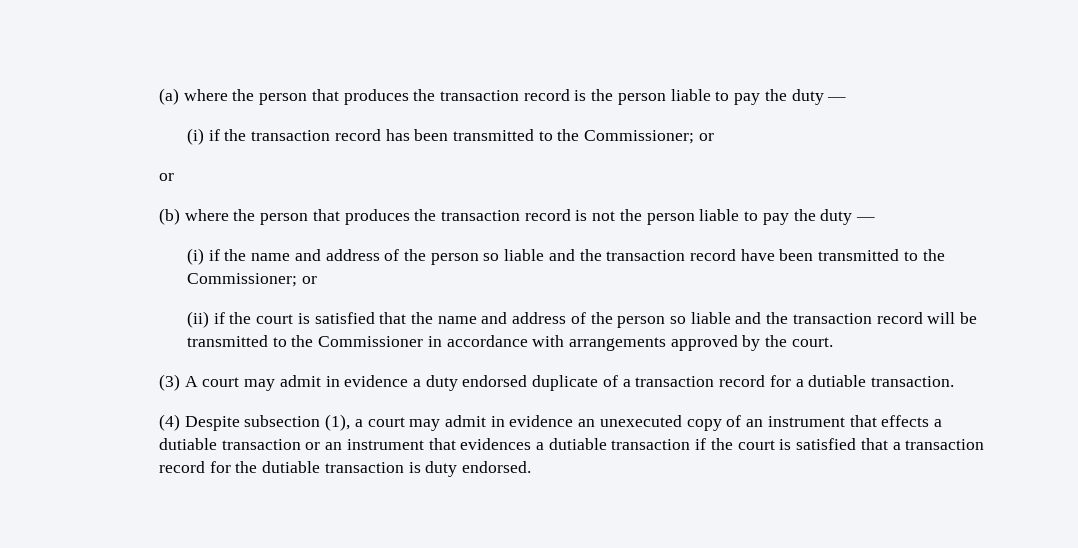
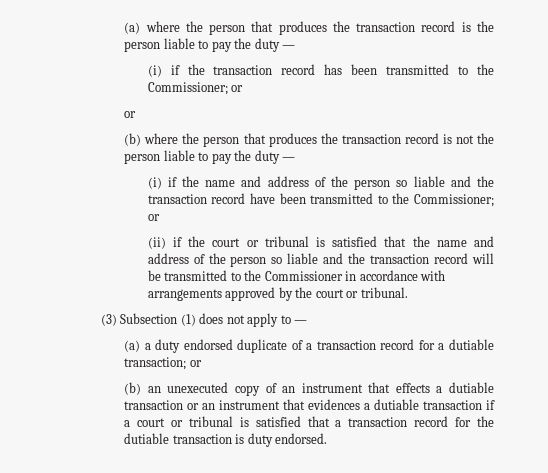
(294, 319) none -> [246,236,309,247] or tribunal
[791,337,833,347] [158,374,409,391] court. // (3) A court may admit in evidence -> [315,287,408,298] [100,313,308,327] [124,340,141,352] court or tribunal. // (3) Subsection (1) does not apply to — // (a)
[870,376,954,387] [158,414,574,431] transaction. // (4) Despite subsection (1), a court may admit in evidence -> [124,357,202,370] [124,382,142,395] transaction; or // (b)
[710,438,775,450] the court -> [124,416,233,427] a court or tribunal

